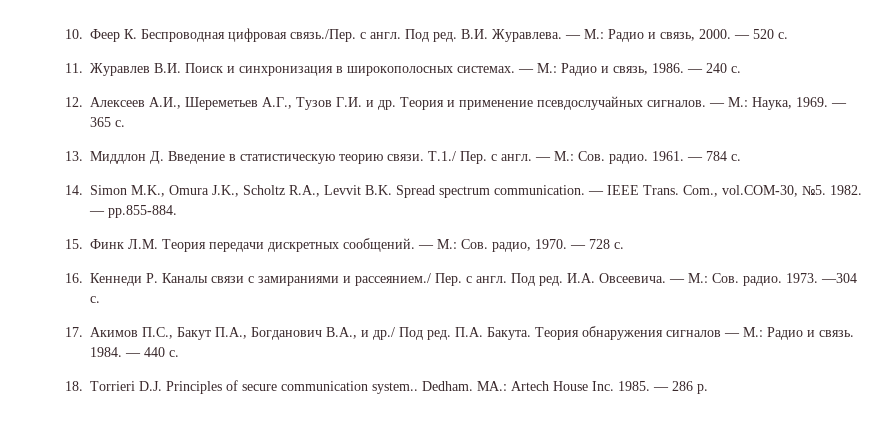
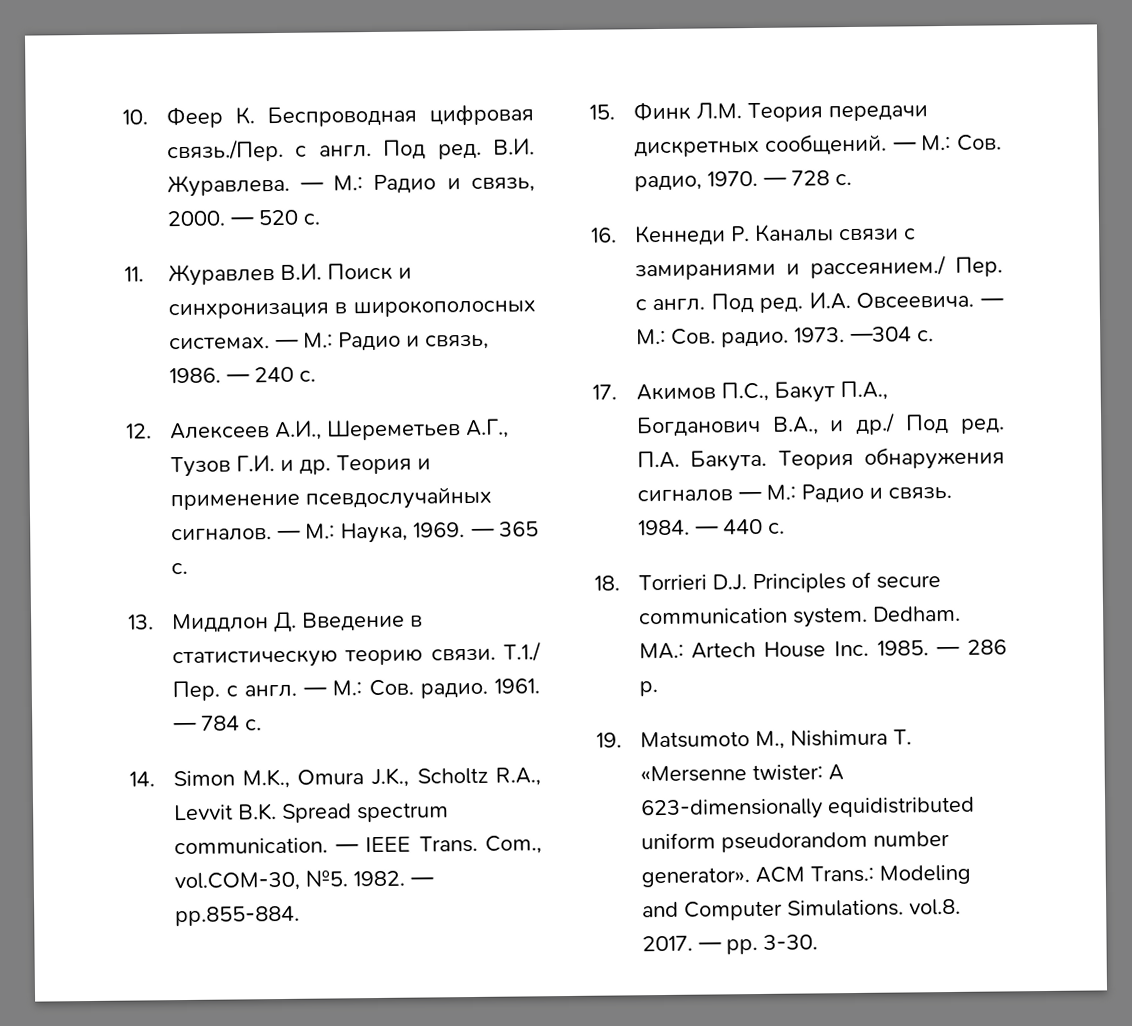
[372,382,418,394] system.. -> [792,606,868,628] system.
(708, 389) none -> [596,729,912,750] [639,764,844,783] [640,796,975,821] [640,831,950,853] [640,864,971,888] [641,898,961,921] [641,934,818,955] // 19. Matsumoto M., Nishimura T. «Mersenne twister: A 623-dimensionally equidistributed uniform pseudorandom number generator». ACM Trans.: Modeling and Computer Simulations. vol.8. 2017. — pp. 3-30.

